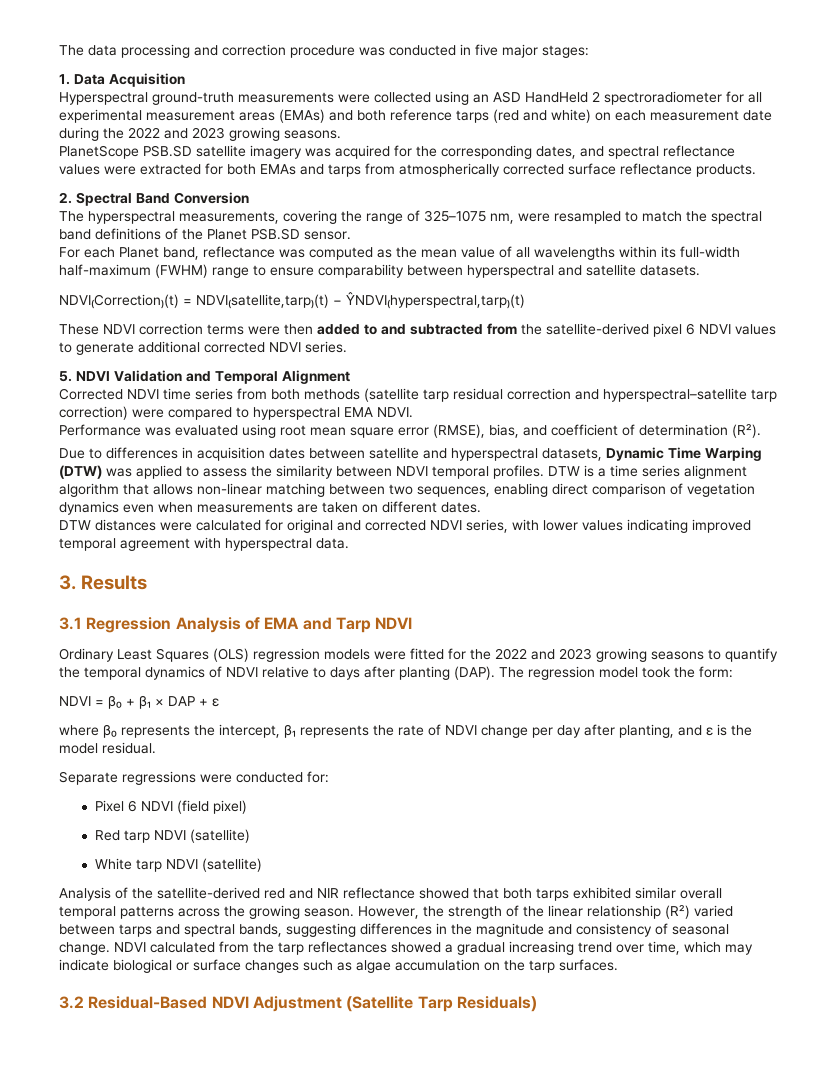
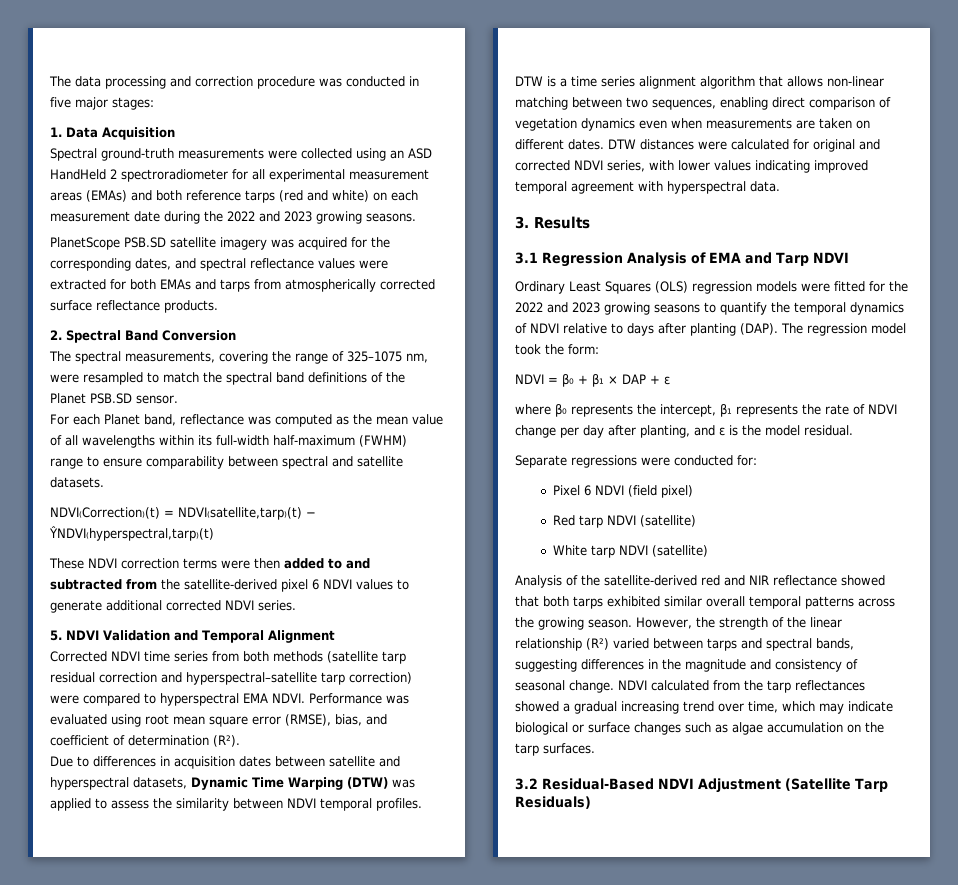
[59,92,148,105] Hyperspectral -> [50,148,97,161] Spectral
[88,211,175,224] hyperspectral -> [75,351,121,364] spectral
[467,265,554,278] hyperspectral -> [282,456,328,469] spectral
(413, 412) // -> (305, 698) none
(481, 507) // -> (604, 144) none

